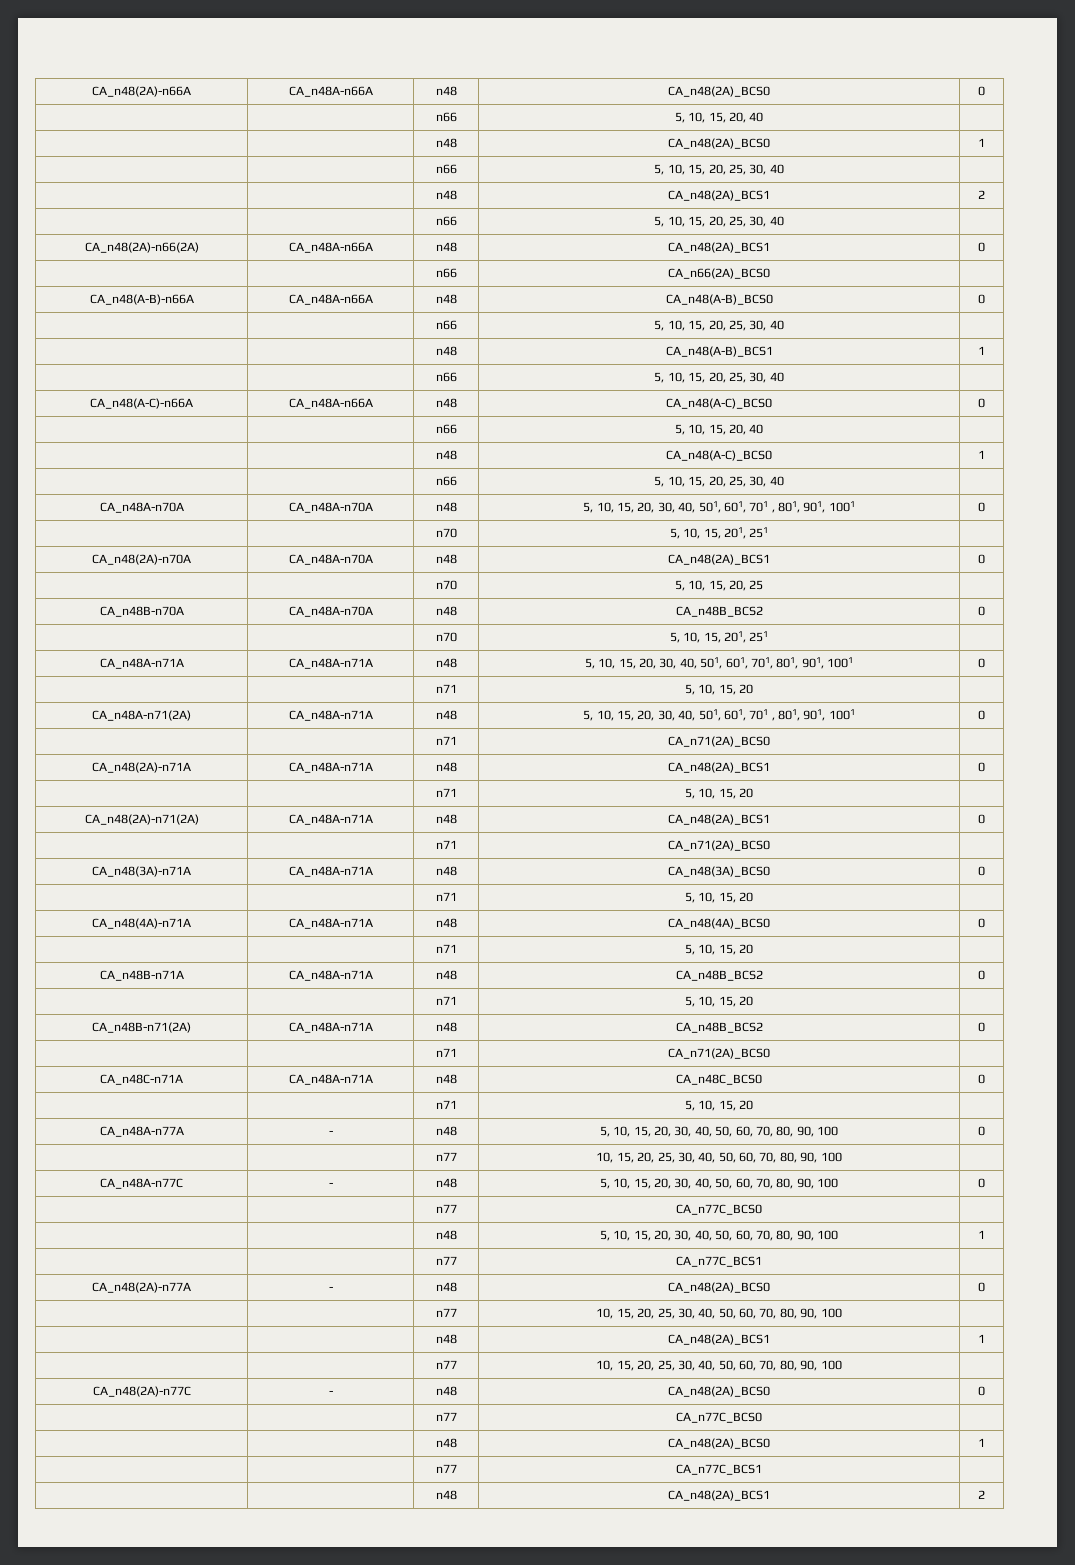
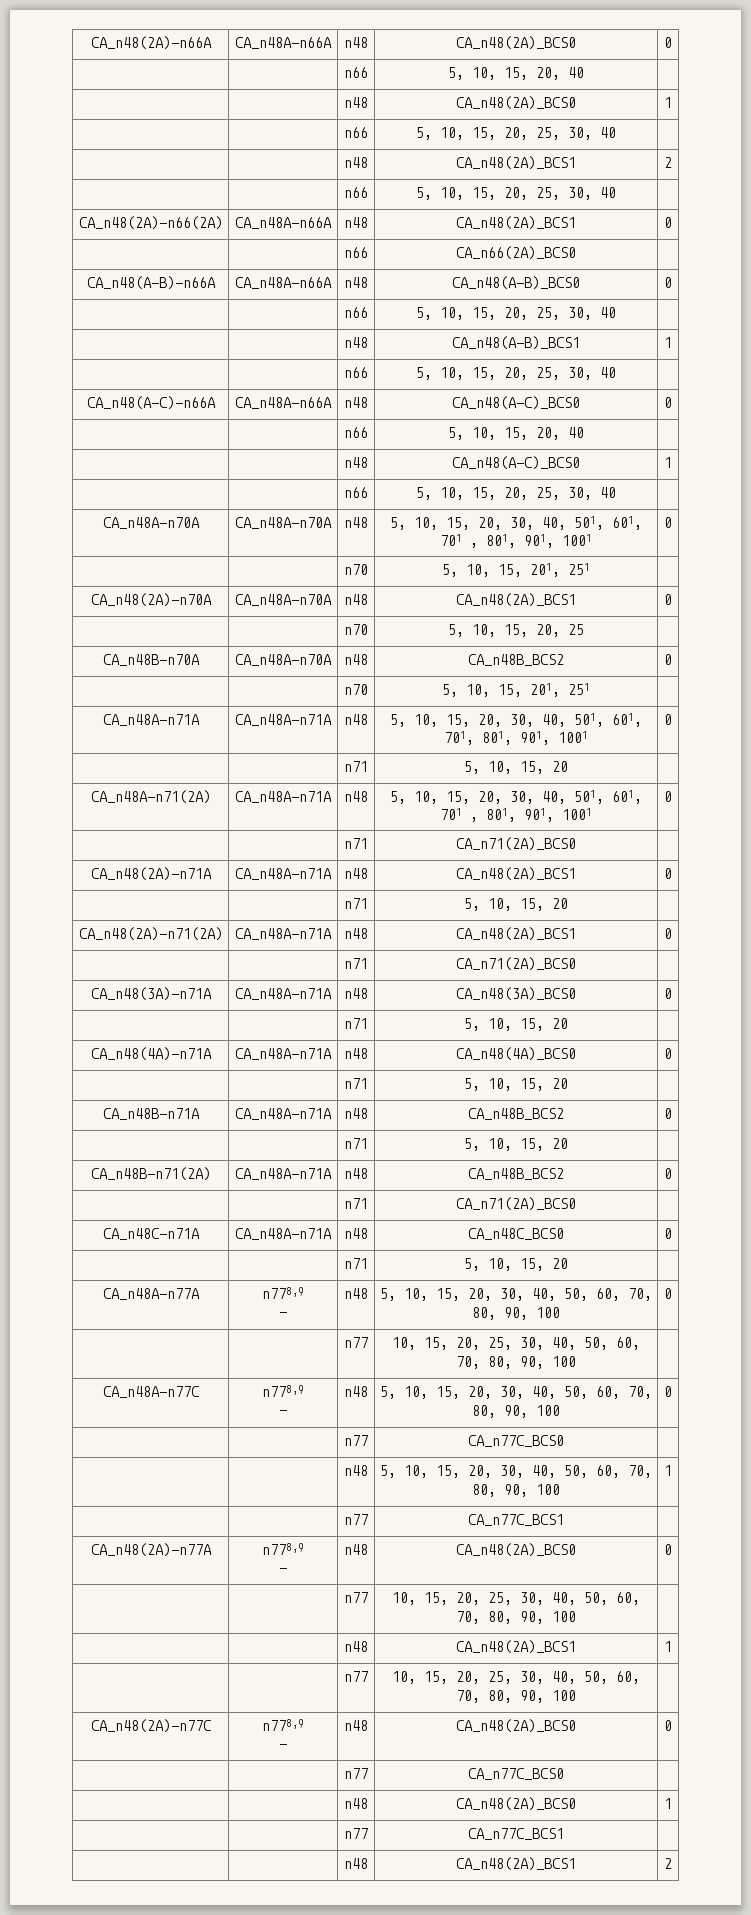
(184, 1131) none -> [262,1287,304,1299] n778,9 //
(183, 1183) none -> [262,1385,304,1397] n778,9 //
(191, 1287) none -> [262,1543,304,1555] n778,9 //
(191, 1391) none -> [262,1719,304,1731] n778,9 //

